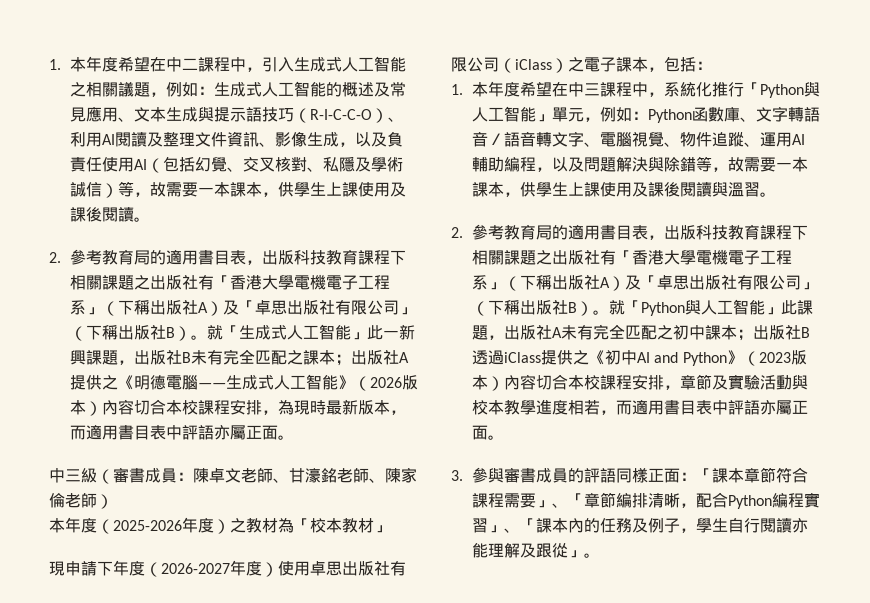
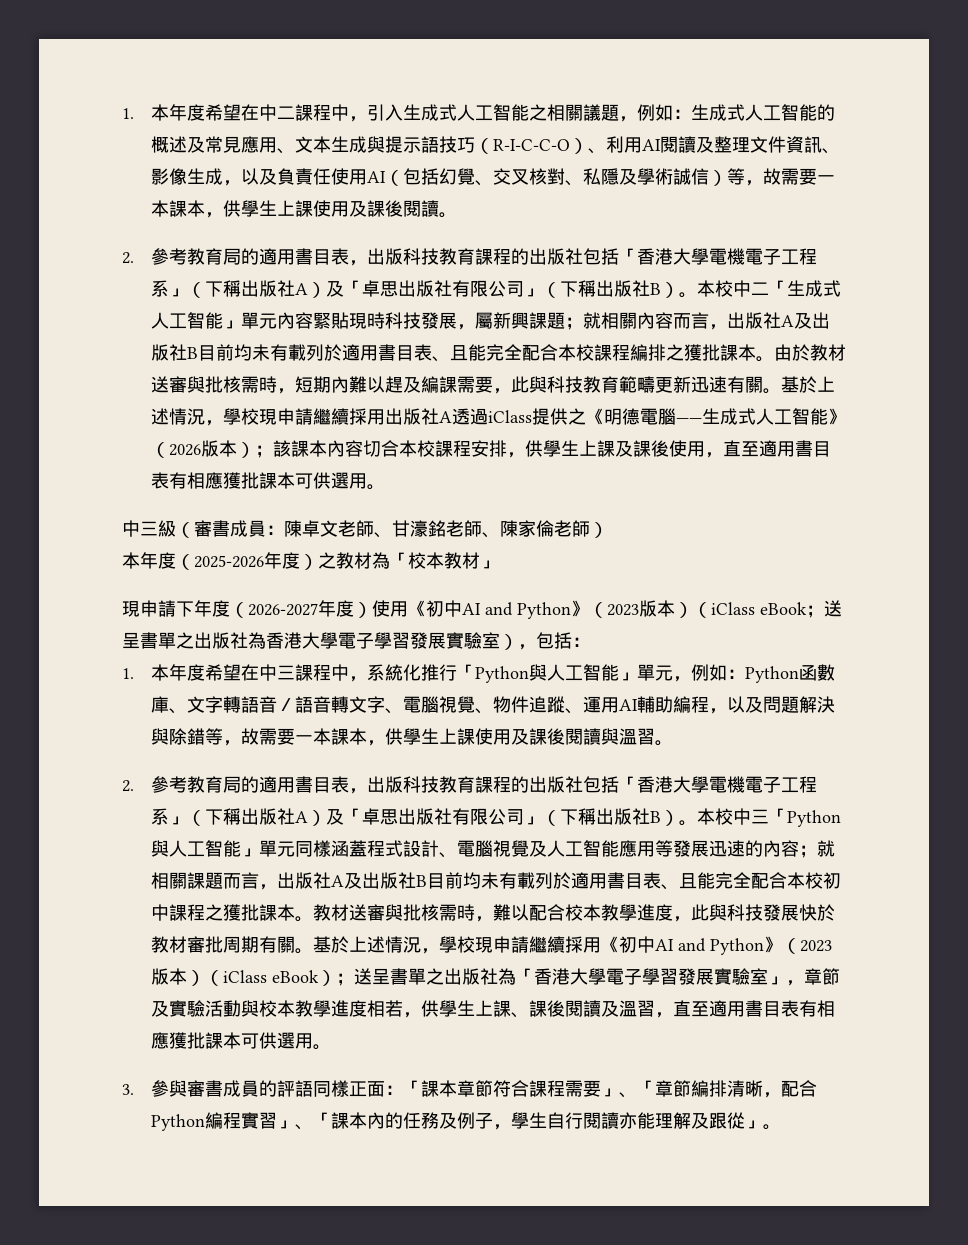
[390,250,407,265] [70,275,215,290] 下相關課題之出版社有 -> [510,248,619,265] 的出版社包括
[207,325,224,340] 就 -> [696,280,769,297] 本校中二
[367,324,416,340] [70,349,410,366] 此一新興課題，出版社B未有完全匹配之課本；出版社A -> [240,312,830,330] [150,344,846,362] [150,376,835,394] [150,408,532,426] 單元內容緊貼現時科技發展，屬新興課題；就相關內容而言，出版社A及出版社B目前均未有載列於適用書目表、且能完全配合本校課程編排之獲批課本。由於教材送審與批核需時，短期內難以趕及編課需要，此與科技教育範疇更新迅速有關。基於上述情況，學校現申請繼續採用出版社A透過iClass
[102,399,407,415] [70,424,279,440] 內容切合本校課程安排，為現時最新版本，而適用書目表中評語亦屬正面 -> [254,440,831,458] [150,472,367,489] ；該課本內容切合本校課程安排，供學生上課及課後使用，直至適用書目表有相應獲批課本可供選用
[310,561,406,576] [451,57,648,73] 卓思出版社有限公司（iClass）之電子課本 -> [408,600,842,619] [122,632,518,650] 《初中AI and Python》（2023版本）（iClass eBook；送呈書單之出版社為香港大學電子學習發展實驗室）
[792,225,809,240] [472,250,617,265] 下相關課題之出版社有 -> [510,776,619,793] 的出版社包括
[609,299,814,316] [472,324,811,341] [472,350,807,366] [472,374,665,391] 就「Python與人工智能」此課題，出版社A未有完全匹配之初中課本；出版社B透過iClass提供之《初中AI and Python》（2023版本）內容切合本校課程安排 -> [696,808,841,827] [150,840,835,858] [150,872,841,890] [150,904,835,922] [150,936,832,955] [150,968,786,986] 本校中三「Python與人工智能」單元同樣涵蓋程式設計、電腦視覺及人工智能應用等發展迅速的內容；就相關課題而言，出版社A及出版社B目前均未有載列於適用書目表、且能完全配合本校初中課程之獲批課本。教材送審與批核需時，難以配合校本教學進度，此與科技發展快於教材審批周期有關。基於上述情況，學校現申請繼續採用《初中AI and Python》（2023版本）（iClass eBook）；送呈書單之出版社為「香港大學電子學習發展實驗室」
[616,399,809,415] [472,425,489,440] 而適用書目表中評語亦屬正面 -> [420,1000,835,1018] [150,1032,313,1049] 供學生上課、課後閱讀及溫習，直至適用書目表有相應獲批課本可供選用

